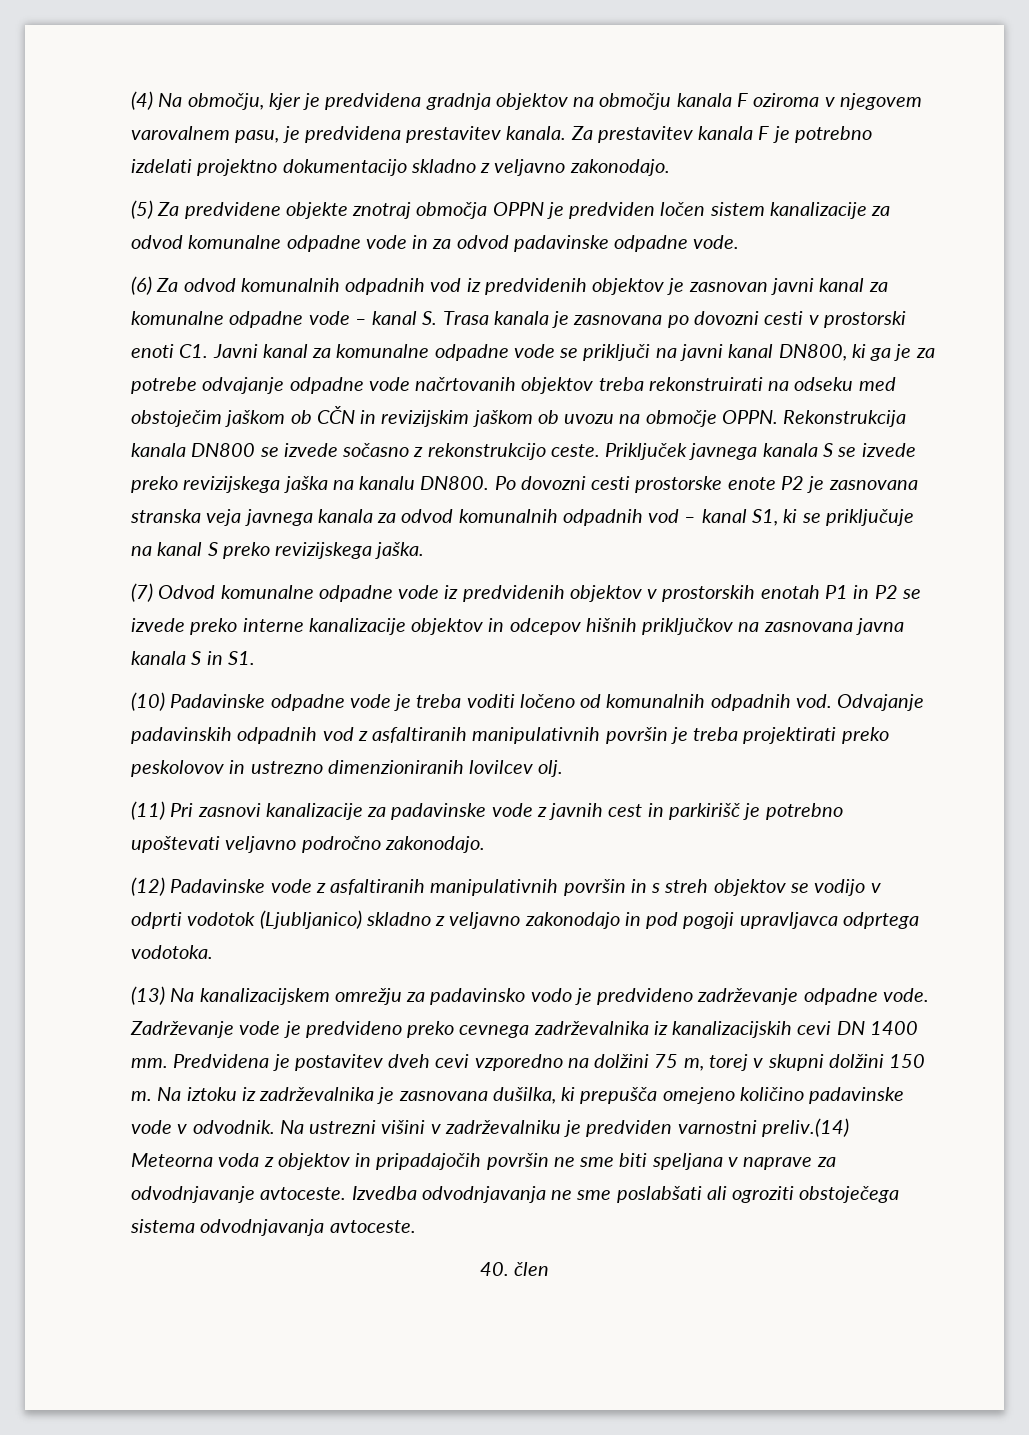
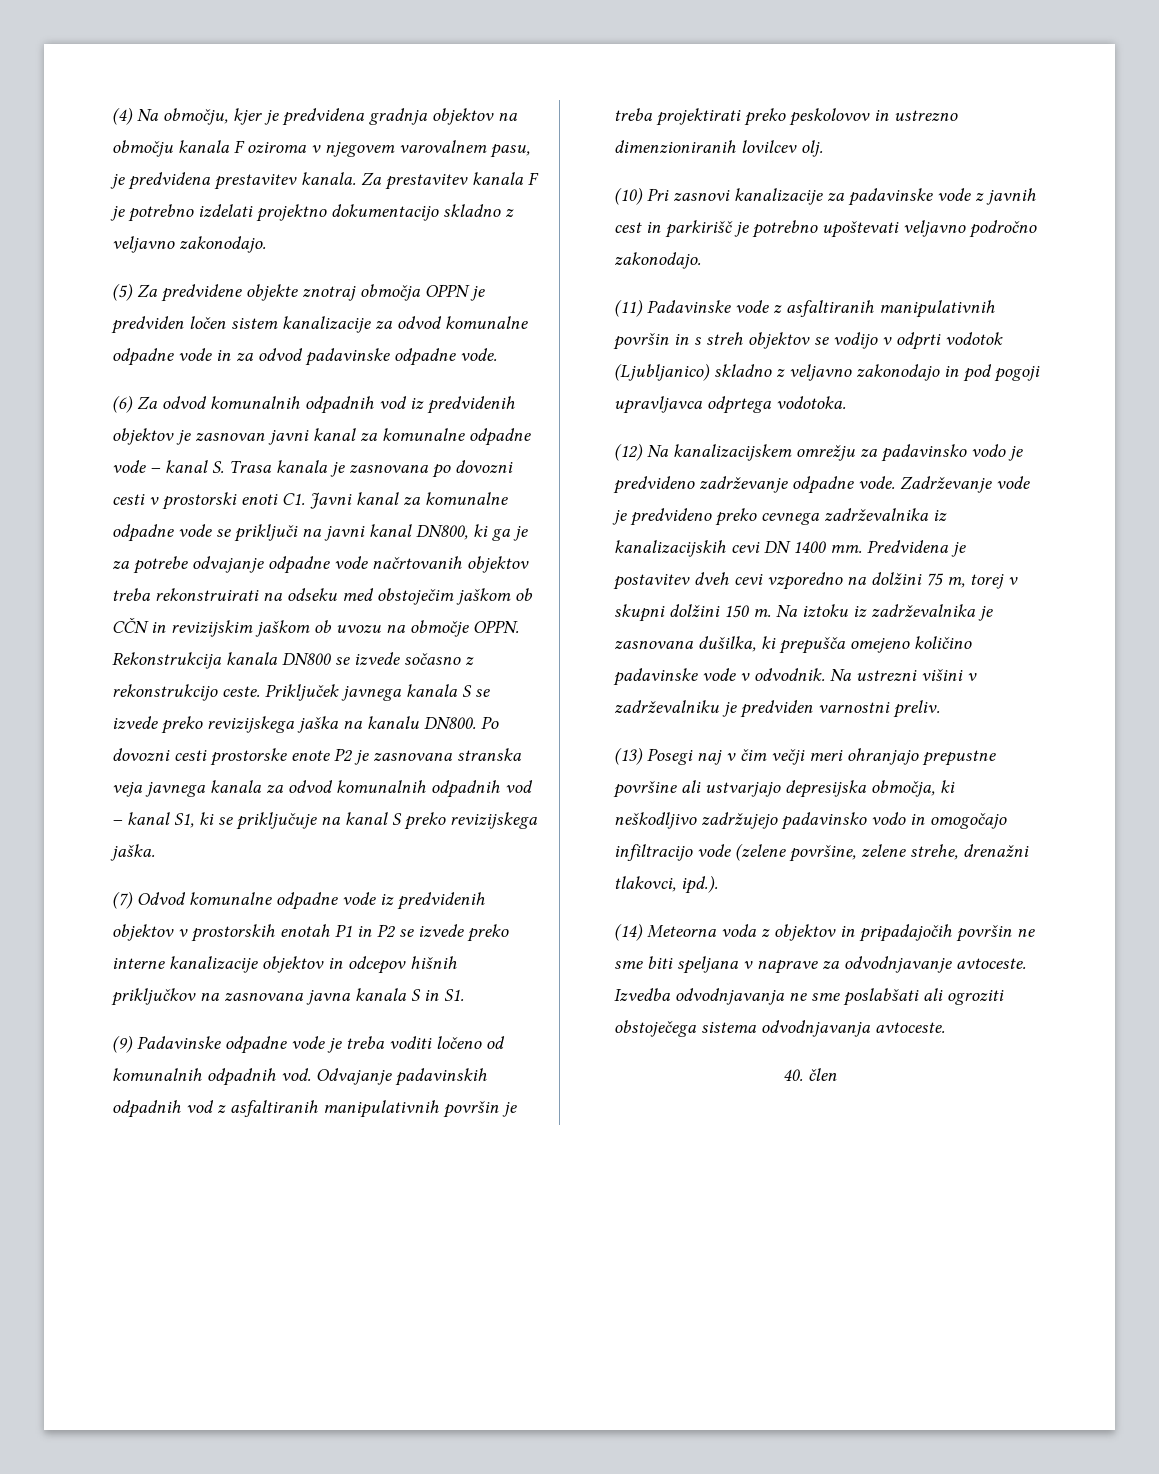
[131,692,166,711] (10) -> [111,1035,133,1053] (9)
[131,801,166,820] (11) -> [613,187,643,205] (10)
[131,877,166,896] (12) -> [613,299,643,317] (11)
[131,986,166,1005] (13) -> [613,443,643,461] (12)
[761,1118,849,1137] preliv.(14) -> [892,700,940,718] [613,747,996,766] [612,780,955,798] [613,812,1007,830] [613,843,1029,862] [613,875,718,894] [613,923,643,941] preliv. // (13) Posegi naj v čim večji meri ohranjajo prepustne površine ali ustvarjajo depresijska območja, ki neškodljivo zadržujejo padavinsko vodo in omogočajo infiltracijo vode (zelene površine, zelene strehe, drenažni tlakovci, ipd.). // (14)

